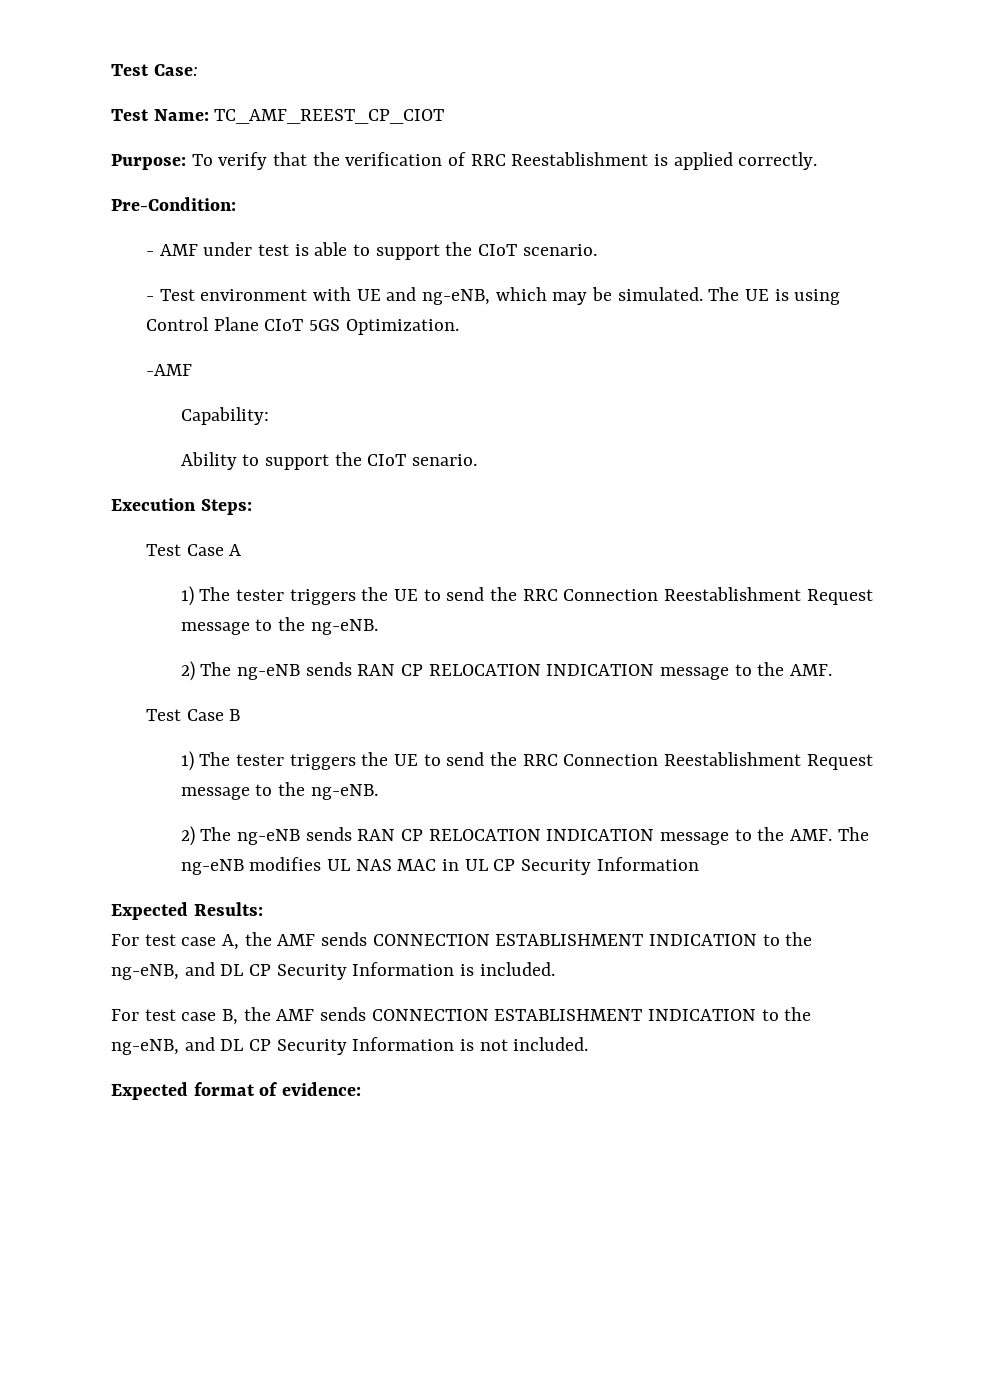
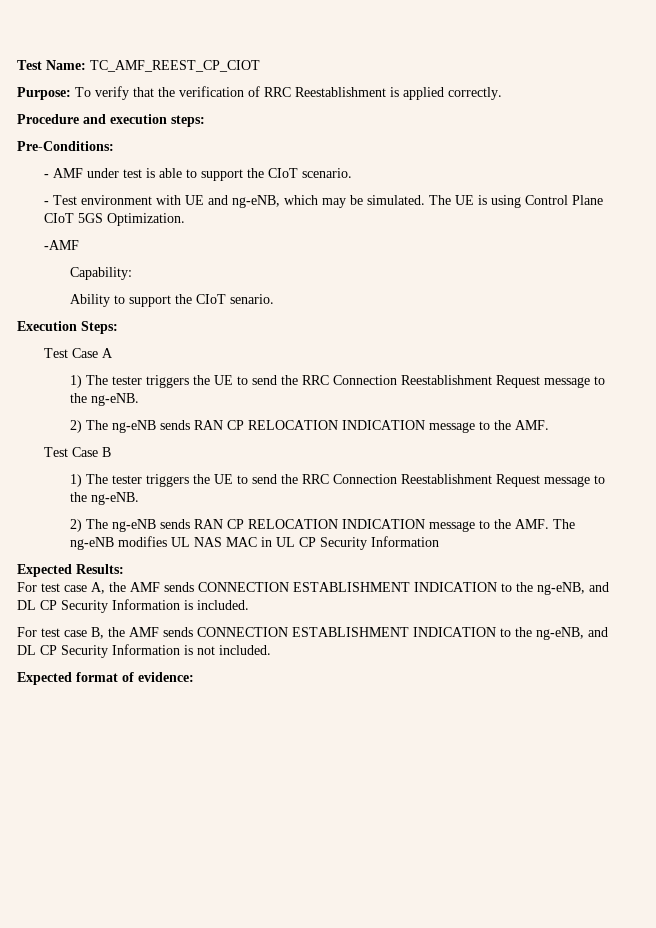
[111,64,198,76] [111,109,149,121] Test Case: // Test -> [17,60,42,70] Test
[111,197,236,211] Pre-Condition: -> [17,114,205,127] [17,141,114,151] Procedure and execution steps: // Pre-Conditions:

